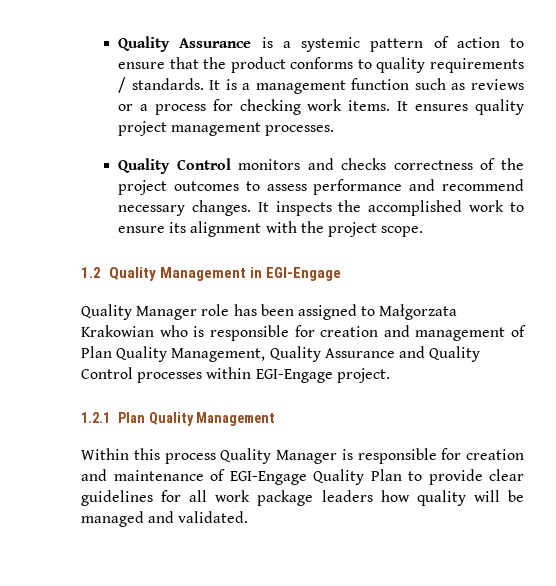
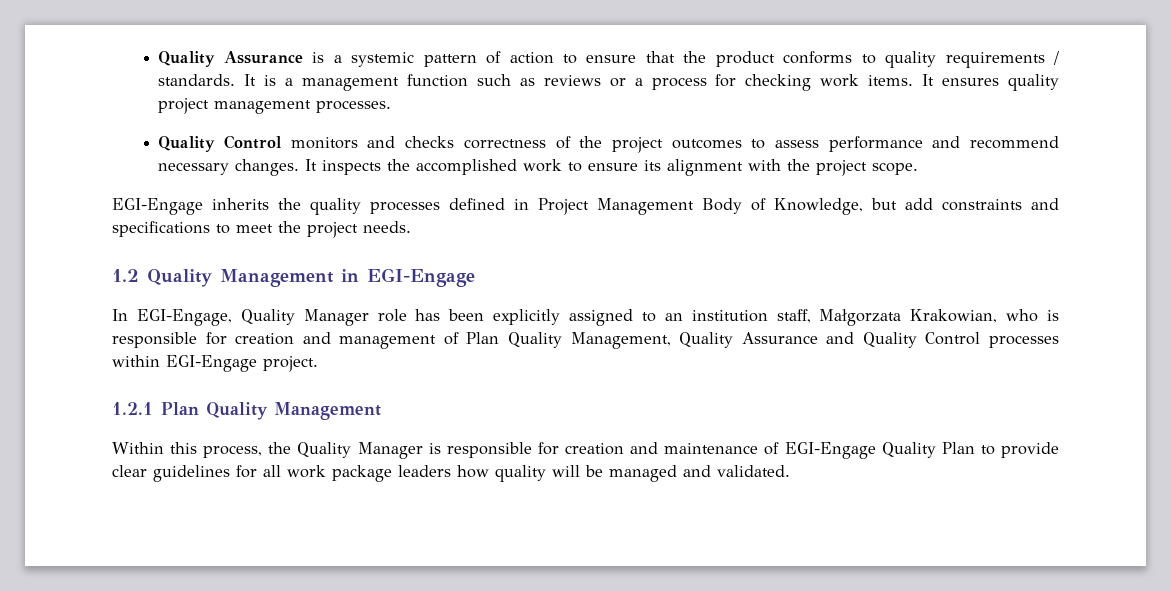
(424, 231) none -> [112,198,1059,215] [112,221,411,238] // EGI-Engage inherits the quality processes defined in Project Management Body of Knowledge, but add constraints and specifications to meet the project needs.
(341, 274) none -> [112,309,232,326] In EGI-Engage,
(294, 310) none -> [493,309,561,325] explicitly
[379,304,458,320] [81,325,154,337] Małgorzata Krakowian -> [664,309,998,326] an institution staff, Małgorzata Krakowian,
[164,453,216,464] process -> [203,442,292,458] process, the

